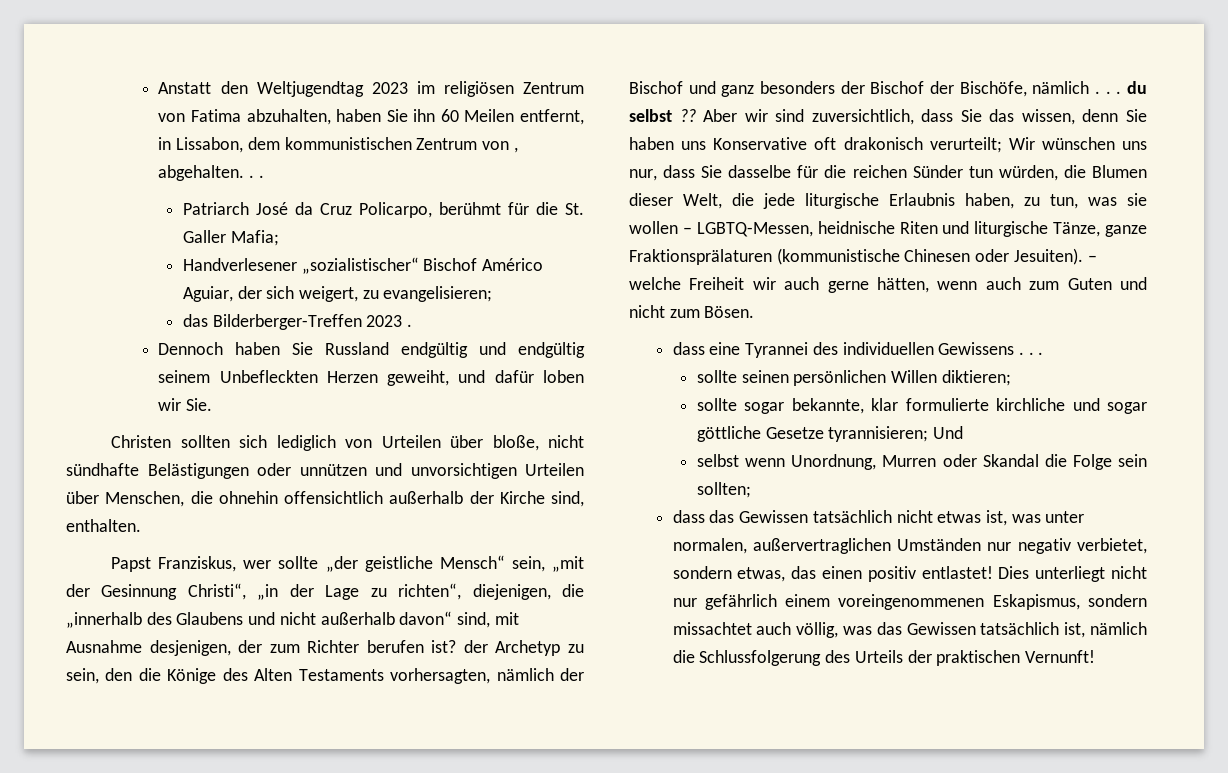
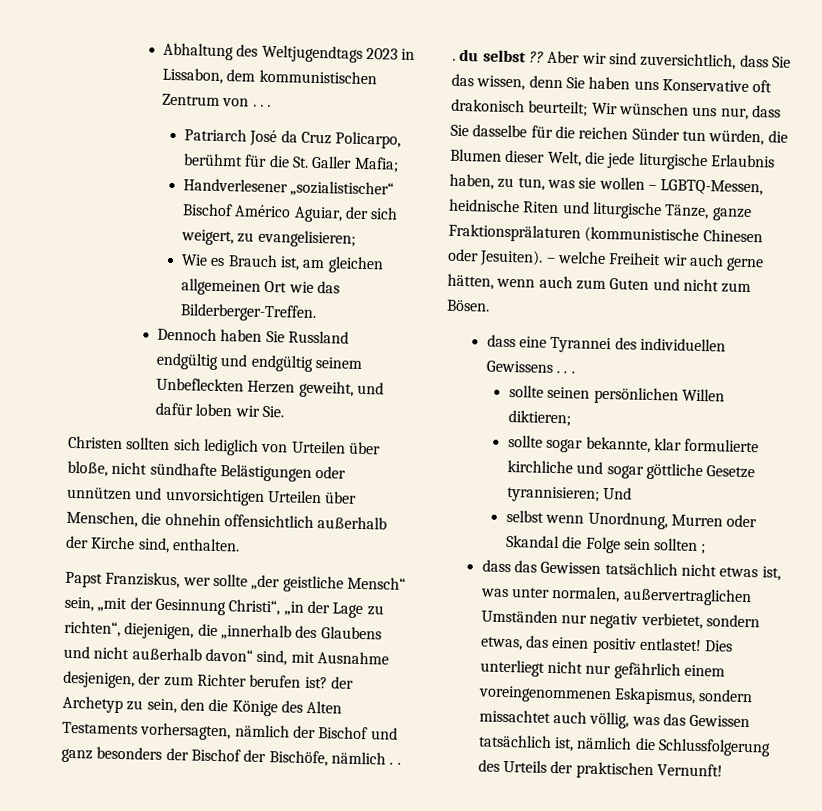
[158,81,585,97] [158,109,584,125] Anstatt den Weltjugendtag 2023 im religiösen Zentrum von Fatima abzuhalten, haben Sie ihn 60 Meilen entfernt, -> [162,42,398,63] Abhaltung des Weltjugendtags 2023
[513,147,518,153] [158,165,245,181] , abgehalten. -> [252,104,257,107] .
[182,314,412,330] das Bilderberger-Treffen 2023 . -> [181,254,384,274] [181,278,341,296] [180,303,318,323] Wie es Brauch ist, am gleichen allgemeinen Ort wie das Bilderberger-Treffen.
[929,137,1002,153] verurteilt; -> [528,100,589,117] beurteilt;
[697,482,752,498] sollten; -> [654,538,707,555] sollten ;

